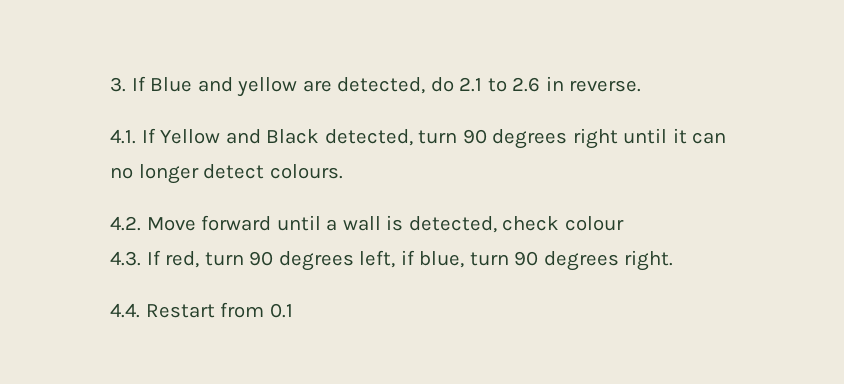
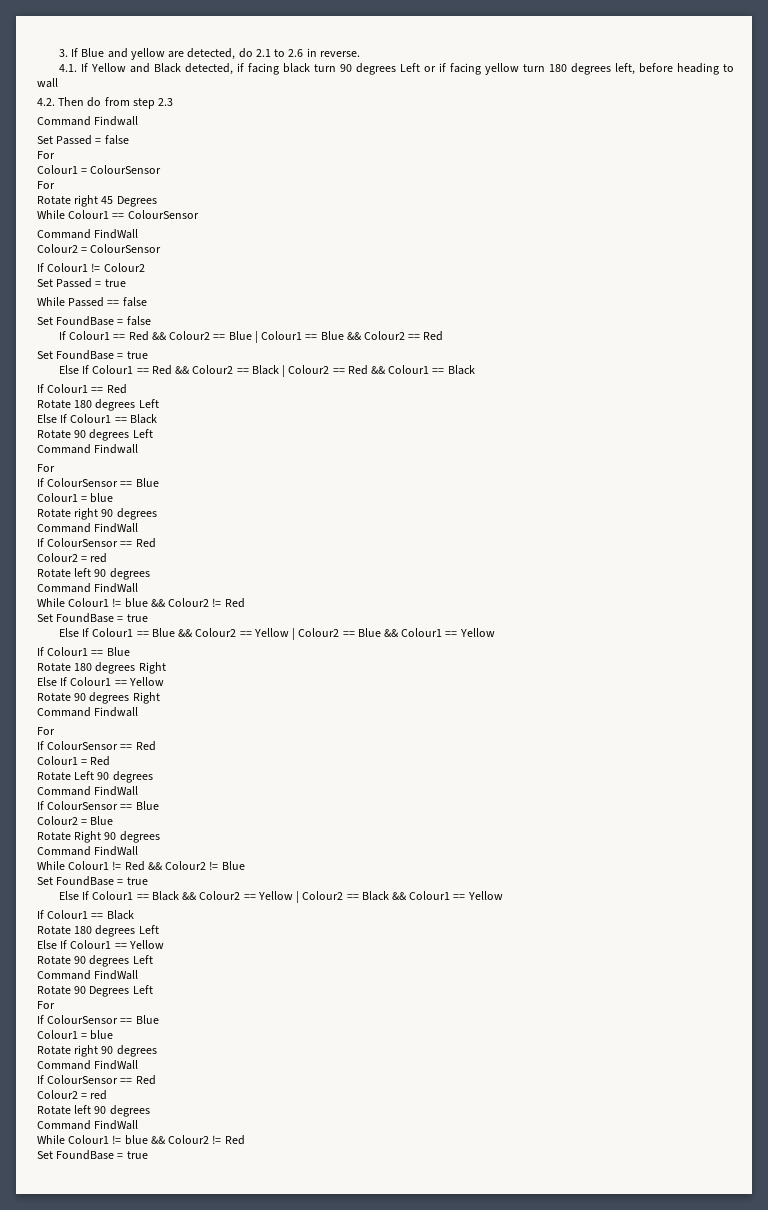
[418,128,727,149] [110,164,343,184] [110,215,624,233] [110,250,674,271] [110,302,293,318] turn 90 degrees right until it can no longer detect colours. // 4.2. Move forward until a wall is detected, check colour // 4.3. If red, turn 90 degrees left, if blue, turn 90 degrees right. // 4.4. Restart from 0.1 -> [236,63,735,75] [37,78,58,88] [37,97,174,109] [37,116,139,126] [37,135,129,145] [37,151,55,159] [37,165,162,174] [37,181,55,189] [37,195,157,207] [37,210,199,219] [37,229,139,239] [37,244,162,253] [37,263,145,272] [37,278,126,288] [37,297,147,307] [37,316,151,326] [58,331,444,343] [37,350,148,360] [58,365,475,377] [37,384,127,394] [37,399,159,411] [37,414,157,424] [37,429,153,441] [37,444,139,454] [37,464,55,472] [37,478,159,487] [37,493,114,503] [37,508,157,520] [37,523,139,533] [37,538,156,548] [37,553,108,563] [37,568,150,580] [37,583,139,593] [37,598,245,608] [37,613,148,623] [58,628,495,640] [37,647,130,656] [37,662,166,674] [37,677,164,686] [37,692,160,704] [37,707,139,717] [37,727,55,735] [37,741,156,751] [37,756,111,766] [37,771,153,783] [37,786,139,796] [37,801,159,810] [37,816,114,825] [37,831,160,843] [37,846,139,856] [37,861,245,871] [37,876,148,886] [58,891,503,903] [37,910,134,920] [37,925,159,937] [37,940,164,949] [37,955,153,967] [37,970,139,980] [37,985,153,997] [37,1001,55,1009] [37,1015,159,1024] [37,1030,114,1040] [37,1045,157,1057] [37,1060,139,1070] [37,1075,156,1085] [37,1090,108,1100] [37,1105,150,1117] [37,1120,139,1130] [37,1135,245,1145] [37,1150,148,1160] if facing black turn 90 degrees Left or if facing yellow turn 180 degrees left, before heading to wall // 4.2. Then do from step 2.3 // Command Findwall // Set Passed = false // For // Colour1 = ColourSensor // For // Rotate right 45 Degrees // While Colour1 == ColourSensor // Command FindWall // Colour2 = ColourSensor // If Colour1 != Colour2 // Set Passed = true // While Passed == false // Set FoundBase = false // If Colour1 == Red && Colour2 == Blue | Colour1 == Blue && Colour2 == Red // Set FoundBase = true // Else If Colour1 == Red && Colour2 == Black | Colour2 == Red && Colour1 == Black // If Colour1 == Red // Rotate 180 degrees Left // Else If Colour1 == Black // Rotate 90 degrees Left // Command Findwall // For // If ColourSensor == Blue // Colour1 = blue // Rotate right 90 degrees // Command FindWall // If ColourSensor == Red // Colour2 = red // Rotate left 90 degrees // Command FindWall // While Colour1 != blue && Colour2 != Red // Set FoundBase = true // Else If Colour1 == Blue && Colour2 == Yellow | Colour2 == Blue && Colour1 == Yellow // If Colour1 == Blue // Rotate 180 degrees Right // Else If Colour1 == Yellow // Rotate 90 degrees Right // Command Findwall // For // If ColourSensor == Red // Colour1 = Red // Rotate Left 90 degrees // Command FindWall // If ColourSensor == Blue // Colour2 = Blue // Rotate Right 90 degrees // Command FindWall // While Colour1 != Red && Colour2 != Blue // Set FoundBase = true // Else If Colour1 == Black && Colour2 == Yellow | Colour2 == Black && Colour1 == Yellow // If Colour1 == Black // Rotate 180 degrees Left // Else If Colour1 == Yellow // Rotate 90 degrees Left // Command FindWall // Rotate 90 Degrees Left // For // If ColourSensor == Blue // Colour1 = blue // Rotate right 90 degrees // Command FindWall // If ColourSensor == Red // Colour2 = red // Rotate left 90 degrees // Command FindWall // While Colour1 != blue && Colour2 != Red // Set FoundBase = true

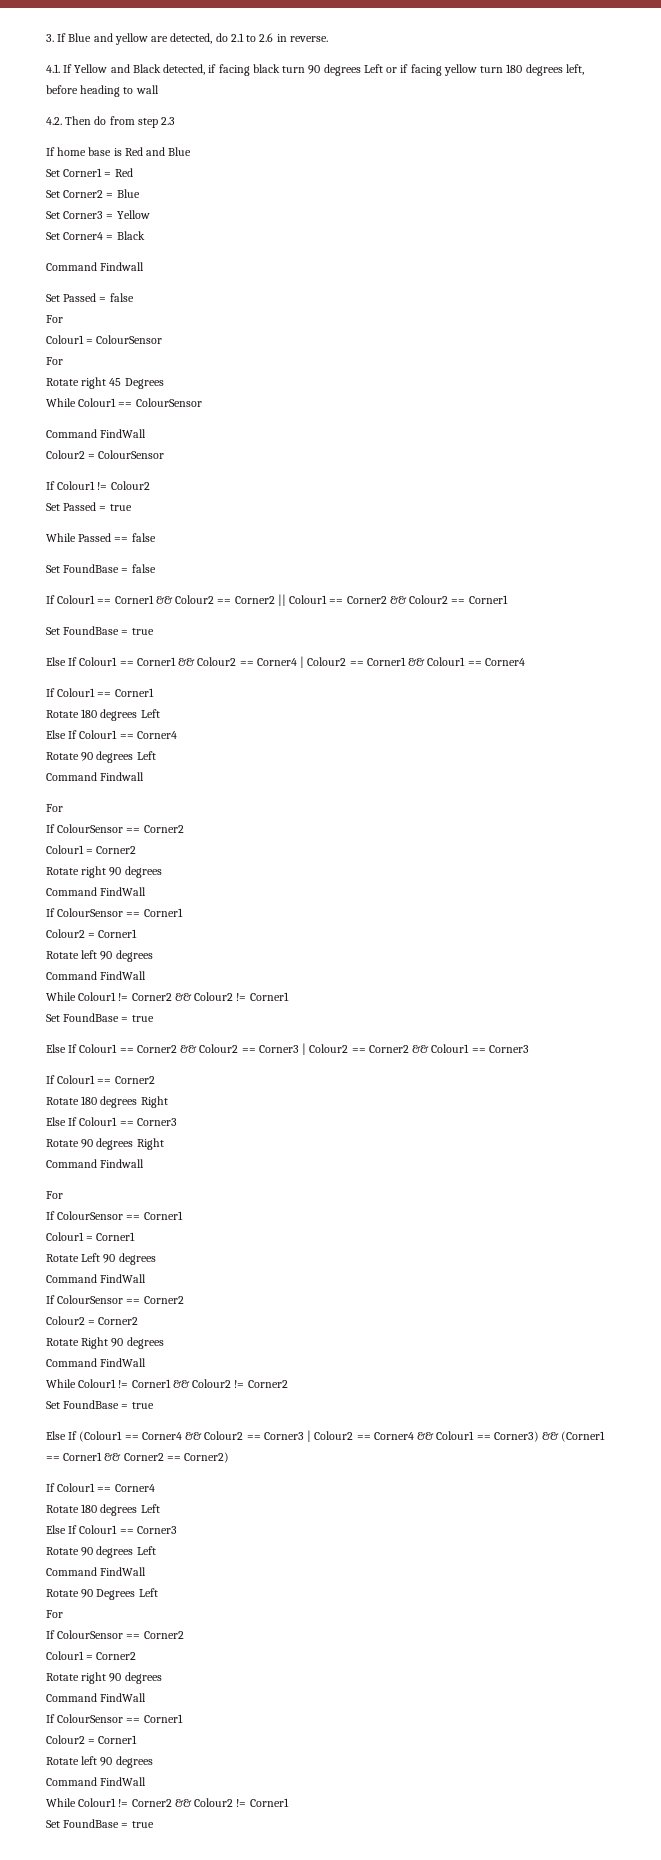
(174, 102) none -> [46,147,192,156] [46,168,133,177] [46,189,140,198] [46,210,150,219] [46,231,145,240] // If home base is Red and Blue // Set Corner1 = Red // Set Corner2 = Blue // Set Corner3 = Yellow // Set Corner4 = Black
[128,331,444,343] [37,350,148,360] [58,365,475,377] [37,384,127,394] [37,399,159,411] [37,414,157,424] Red && Colour2 == Blue | Colour1 == Blue && Colour2 == Red // Set FoundBase = true // Else If Colour1 == Red && Colour2 == Black | Colour2 == Red && Colour1 == Black // If Colour1 == Red // Rotate 180 degrees Left // Else If Colour1 == Black -> [114,594,508,606] [46,626,154,635] [46,656,525,668] [46,688,154,697] [46,709,160,721] [46,730,177,739] Corner1 && Colour2 == Corner2 || Colour1 == Corner2 && Colour2 == Corner1 // Set FoundBase = true // Else If Colour1 == Corner1 && Colour2 == Corner4 | Colour2 == Corner1 && Colour1 == Corner4 // If Colour1 == Corner1 // Rotate 180 degrees Left // Else If Colour1 == Corner4
[135,478,159,487] [37,493,114,503] [37,508,157,520] [37,523,139,533] [37,538,156,548] [37,553,108,563] [37,568,150,580] [37,583,139,593] [37,598,245,608] [37,613,148,623] [58,628,495,640] [37,647,130,656] Blue // Colour1 = blue // Rotate right 90 degrees // Command FindWall // If ColourSensor == Red // Colour2 = red // Rotate left 90 degrees // Command FindWall // While Colour1 != blue && Colour2 != Red // Set FoundBase = true // Else If Colour1 == Blue && Colour2 == Yellow | Colour2 == Blue && Colour1 == Yellow // If Colour1 == Blue -> [143,825,184,833] [46,845,137,854] [46,866,162,878] [46,887,147,896] [46,908,183,917] [46,929,138,938] [46,950,153,962] [46,971,147,980] [46,992,289,1001] [46,1013,154,1022] [46,1043,529,1055] [46,1075,155,1084] Corner2 // Colour1 = Corner2 // Rotate right 90 degrees // Command FindWall // If ColourSensor == Corner1 // Colour2 = Corner1 // Rotate left 90 degrees // Command FindWall // While Colour1 != Corner2 && Colour2 != Corner1 // Set FoundBase = true // Else If Colour1 == Corner2 && Colour2 == Corner3 | Colour2 == Corner2 && Colour1 == Corner3 // If Colour1 == Corner2
[128,677,164,686] Yellow -> [136,1118,177,1126] Corner3
[135,741,156,751] [37,756,111,766] Red // Colour1 = Red -> [143,1211,183,1220] [46,1232,136,1241] Corner1 // Colour1 = Corner1
[135,801,159,810] [37,816,114,825] Blue // Colour2 = Blue -> [143,1296,184,1304] [46,1316,139,1325] Corner2 // Colour2 = Corner2
[124,861,245,871] [37,876,148,886] [58,891,503,903] [37,910,134,920] [37,925,159,937] [37,940,164,949] Red && Colour2 != Blue // Set FoundBase = true // Else If Colour1 == Black && Colour2 == Yellow | Colour2 == Black && Colour1 == Yellow // If Colour1 == Black // Rotate 180 degrees Left // Else If Colour1 == Yellow -> [131,1379,288,1388] [46,1400,154,1409] [46,1430,606,1442] [46,1452,230,1463] [46,1483,155,1492] [46,1504,160,1516] [46,1525,177,1534] Corner1 && Colour2 != Corner2 // Set FoundBase = true // Else If (Colour1 == Corner4 && Colour2 == Corner3 | Colour2 == Corner4 && Colour1 == Corner3) && (Corner1 == Corner1 && Corner2 == Corner2) // If Colour1 == Corner4 // Rotate 180 degrees Left // Else If Colour1 == Corner3
[135,1015,159,1024] [37,1030,114,1040] [37,1045,157,1057] [37,1060,139,1070] [37,1075,156,1085] [37,1090,108,1100] [37,1105,150,1117] [37,1120,139,1130] [37,1135,245,1145] Blue // Colour1 = blue // Rotate right 90 degrees // Command FindWall // If ColourSensor == Red // Colour2 = red // Rotate left 90 degrees // Command FindWall // While Colour1 != blue && Colour2 != Red -> [143,1631,184,1639] [46,1651,137,1660] [46,1672,162,1684] [46,1693,147,1702] [46,1714,183,1723] [46,1735,138,1744] [46,1756,153,1768] [46,1777,147,1786] [46,1798,289,1807] Corner2 // Colour1 = Corner2 // Rotate right 90 degrees // Command FindWall // If ColourSensor == Corner1 // Colour2 = Corner1 // Rotate left 90 degrees // Command FindWall // While Colour1 != Corner2 && Colour2 != Corner1

